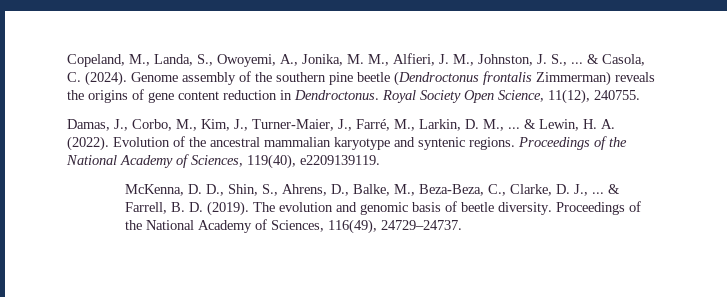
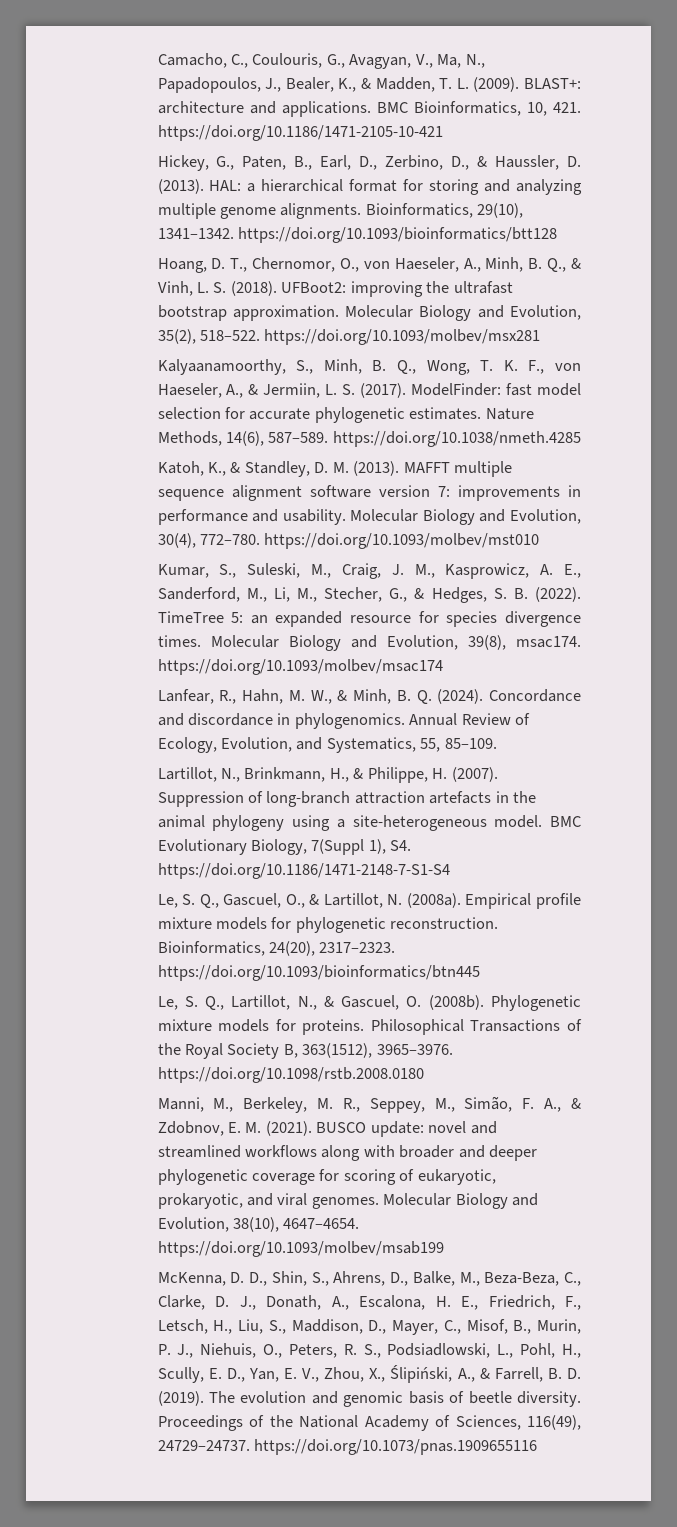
[67,53,645,67] [67,71,655,86] [67,89,640,104] [67,119,615,131] [67,136,627,151] [66,154,380,169] Copeland, M., Landa, S., Owoyemi, A., Jonika, M. M., Alfieri, J. M., Johnston, J. S., ... & Casola, C. (2024). Genome assembly of the southern pine beetle (Dendroctonus frontalis Zimmerman) reveals the origins of gene content reduction in Dendroctonus. Royal Society Open Science, 11(12), 240755. // Damas, J., Corbo, M., Kim, J., Turner-Maier, J., Farré, M., Larkin, D. M., ... & Lewin, H. A. (2022). Evolution of the ancestral mammalian karyotype and syntenic regions. Proceedings of the National Academy of Sciences, 119(40), e2209139119. -> [157,53,485,69] [157,77,582,93] [157,101,581,117] [157,125,443,141] [157,155,581,171] [157,179,582,195] [157,203,524,219] [157,227,557,243] [157,257,581,273] [157,281,513,297] [157,305,581,321] [157,329,541,345] [157,359,582,375] [157,383,581,398] [157,407,534,423] [157,431,581,447] [157,461,513,477] [157,485,581,501] [157,509,581,525] [157,533,540,549] [157,563,581,579] [157,587,581,603] [157,611,581,627] [157,635,581,651] [157,659,443,675] [157,689,582,704] [157,713,531,729] [157,737,497,753] [157,767,498,783] [157,791,537,807] [157,815,581,831] [157,839,412,855] [157,863,450,879] [157,893,581,909] [157,917,499,933] [157,941,396,956] [157,965,480,981] [157,995,581,1011] [157,1019,582,1035] [157,1043,453,1059] [157,1067,424,1083] [157,1096,581,1113] [157,1121,497,1137] [157,1145,538,1161] [157,1169,496,1185] [157,1193,539,1209] [157,1217,360,1232] [157,1241,444,1257] Camacho, C., Coulouris, G., Avagyan, V., Ma, N., Papadopoulos, J., Bealer, K., & Madden, T. L. (2009). BLAST+: architecture and applications. BMC Bioinformatics, 10, 421. https://doi.org/10.1186/1471-2105-10-421 // Hickey, G., Paten, B., Earl, D., Zerbino, D., & Haussler, D. (2013). HAL: a hierarchical format for storing and analyzing multiple genome alignments. Bioinformatics, 29(10), 1341–1342. https://doi.org/10.1093/bioinformatics/btt128 // Hoang, D. T., Chernomor, O., von Haeseler, A., Minh, B. Q., & Vinh, L. S. (2018). UFBoot2: improving the ultrafast bootstrap approximation. Molecular Biology and Evolution, 35(2), 518–522. https://doi.org/10.1093/molbev/msx281 // Kalyaanamoorthy, S., Minh, B. Q., Wong, T. K. F., von Haeseler, A., & Jermiin, L. S. (2017). ModelFinder: fast model selection for accurate phylogenetic estimates. Nature Methods, 14(6), 587–589. https://doi.org/10.1038/nmeth.4285 // Katoh, K., & Standley, D. M. (2013). MAFFT multiple sequence alignment software version 7: improvements in performance and usability. Molecular Biology and Evolution, 30(4), 772–780. https://doi.org/10.1093/molbev/mst010 // Kumar, S., Suleski, M., Craig, J. M., Kasprowicz, A. E., Sanderford, M., Li, M., Stecher, G., & Hedges, S. B. (2022). TimeTree 5: an expanded resource for species divergence times. Molecular Biology and Evolution, 39(8), msac174. https://doi.org/10.1093/molbev/msac174 // Lanfear, R., Hahn, M. W., & Minh, B. Q. (2024). Concordance and discordance in phylogenomics. Annual Review of Ecology, Evolution, and Systematics, 55, 85–109. // Lartillot, N., Brinkmann, H., & Philippe, H. (2007). Suppression of long-branch attraction artefacts in the animal phylogeny using a site-heterogeneous model. BMC Evolutionary Biology, 7(Suppl 1), S4. https://doi.org/10.1186/1471-2148-7-S1-S4 // Le, S. Q., Gascuel, O., & Lartillot, N. (2008a). Empirical profile mixture models for phylogenetic reconstruction. Bioinformatics, 24(20), 2317–2323. https://doi.org/10.1093/bioinformatics/btn445 // Le, S. Q., Lartillot, N., & Gascuel, O. (2008b). Phylogenetic mixture models for proteins. Philosophical Transactions of the Royal Society B, 363(1512), 3965–3976. https://doi.org/10.1098/rstb.2008.0180 // Manni, M., Berkeley, M. R., Seppey, M., Simão, F. A., & Zdobnov, E. M. (2021). BUSCO update: novel and streamlined workflows along with broader and deeper phylogenetic coverage for scoring of eukaryotic, prokaryotic, and viral genomes. Molecular Biology and Evolution, 38(10), 4647–4654. https://doi.org/10.1093/molbev/msab199
[591,192,604,194] ... -> [265,1295,581,1310] [157,1319,582,1335] [157,1343,581,1358] [157,1365,475,1383] Donath, A., Escalona, H. E., Friedrich, F., Letsch, H., Liu, S., Maddison, D., Mayer, C., Misof, B., Murin, P. J., Niehuis, O., Peters, R. S., Podsiadlowski, L., Pohl, H., Scully, E. D., Yan, E. V., Zhou, X., Ślipiński, A.,
(462, 225) none -> [253,1439,537,1455] https://doi.org/10.1073/pnas.1909655116

